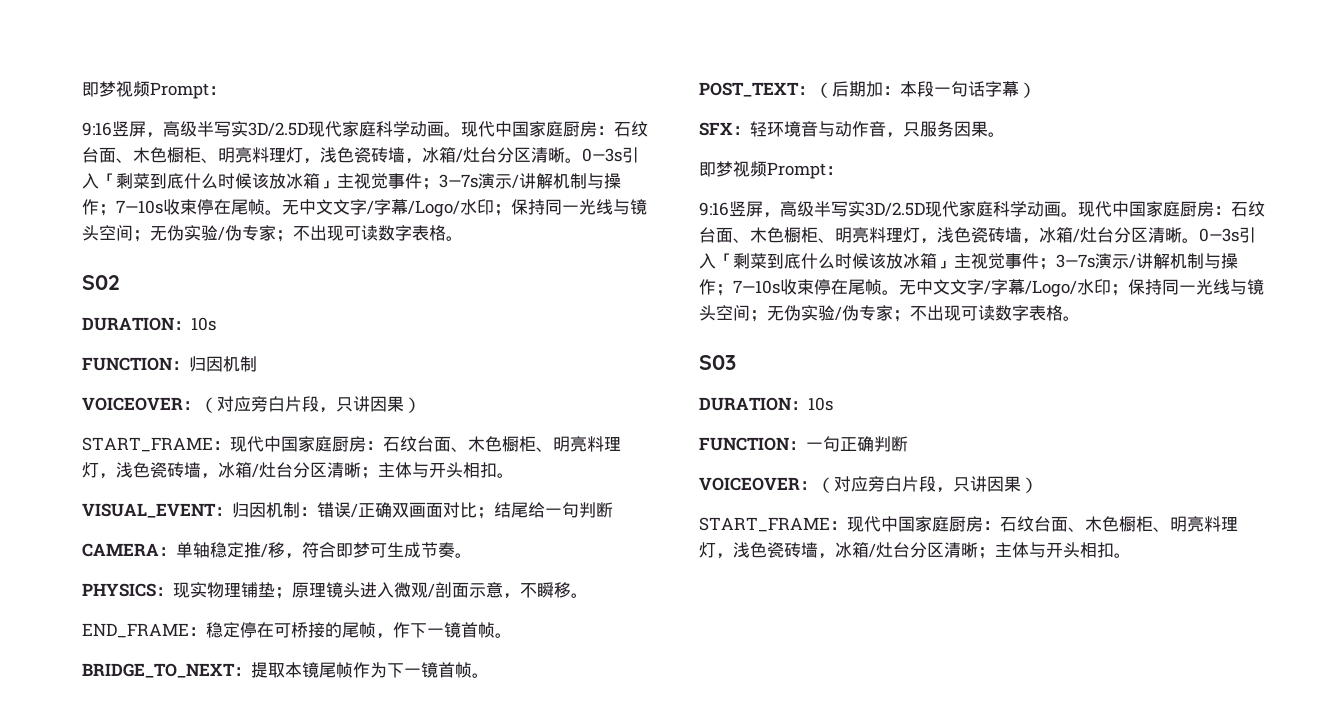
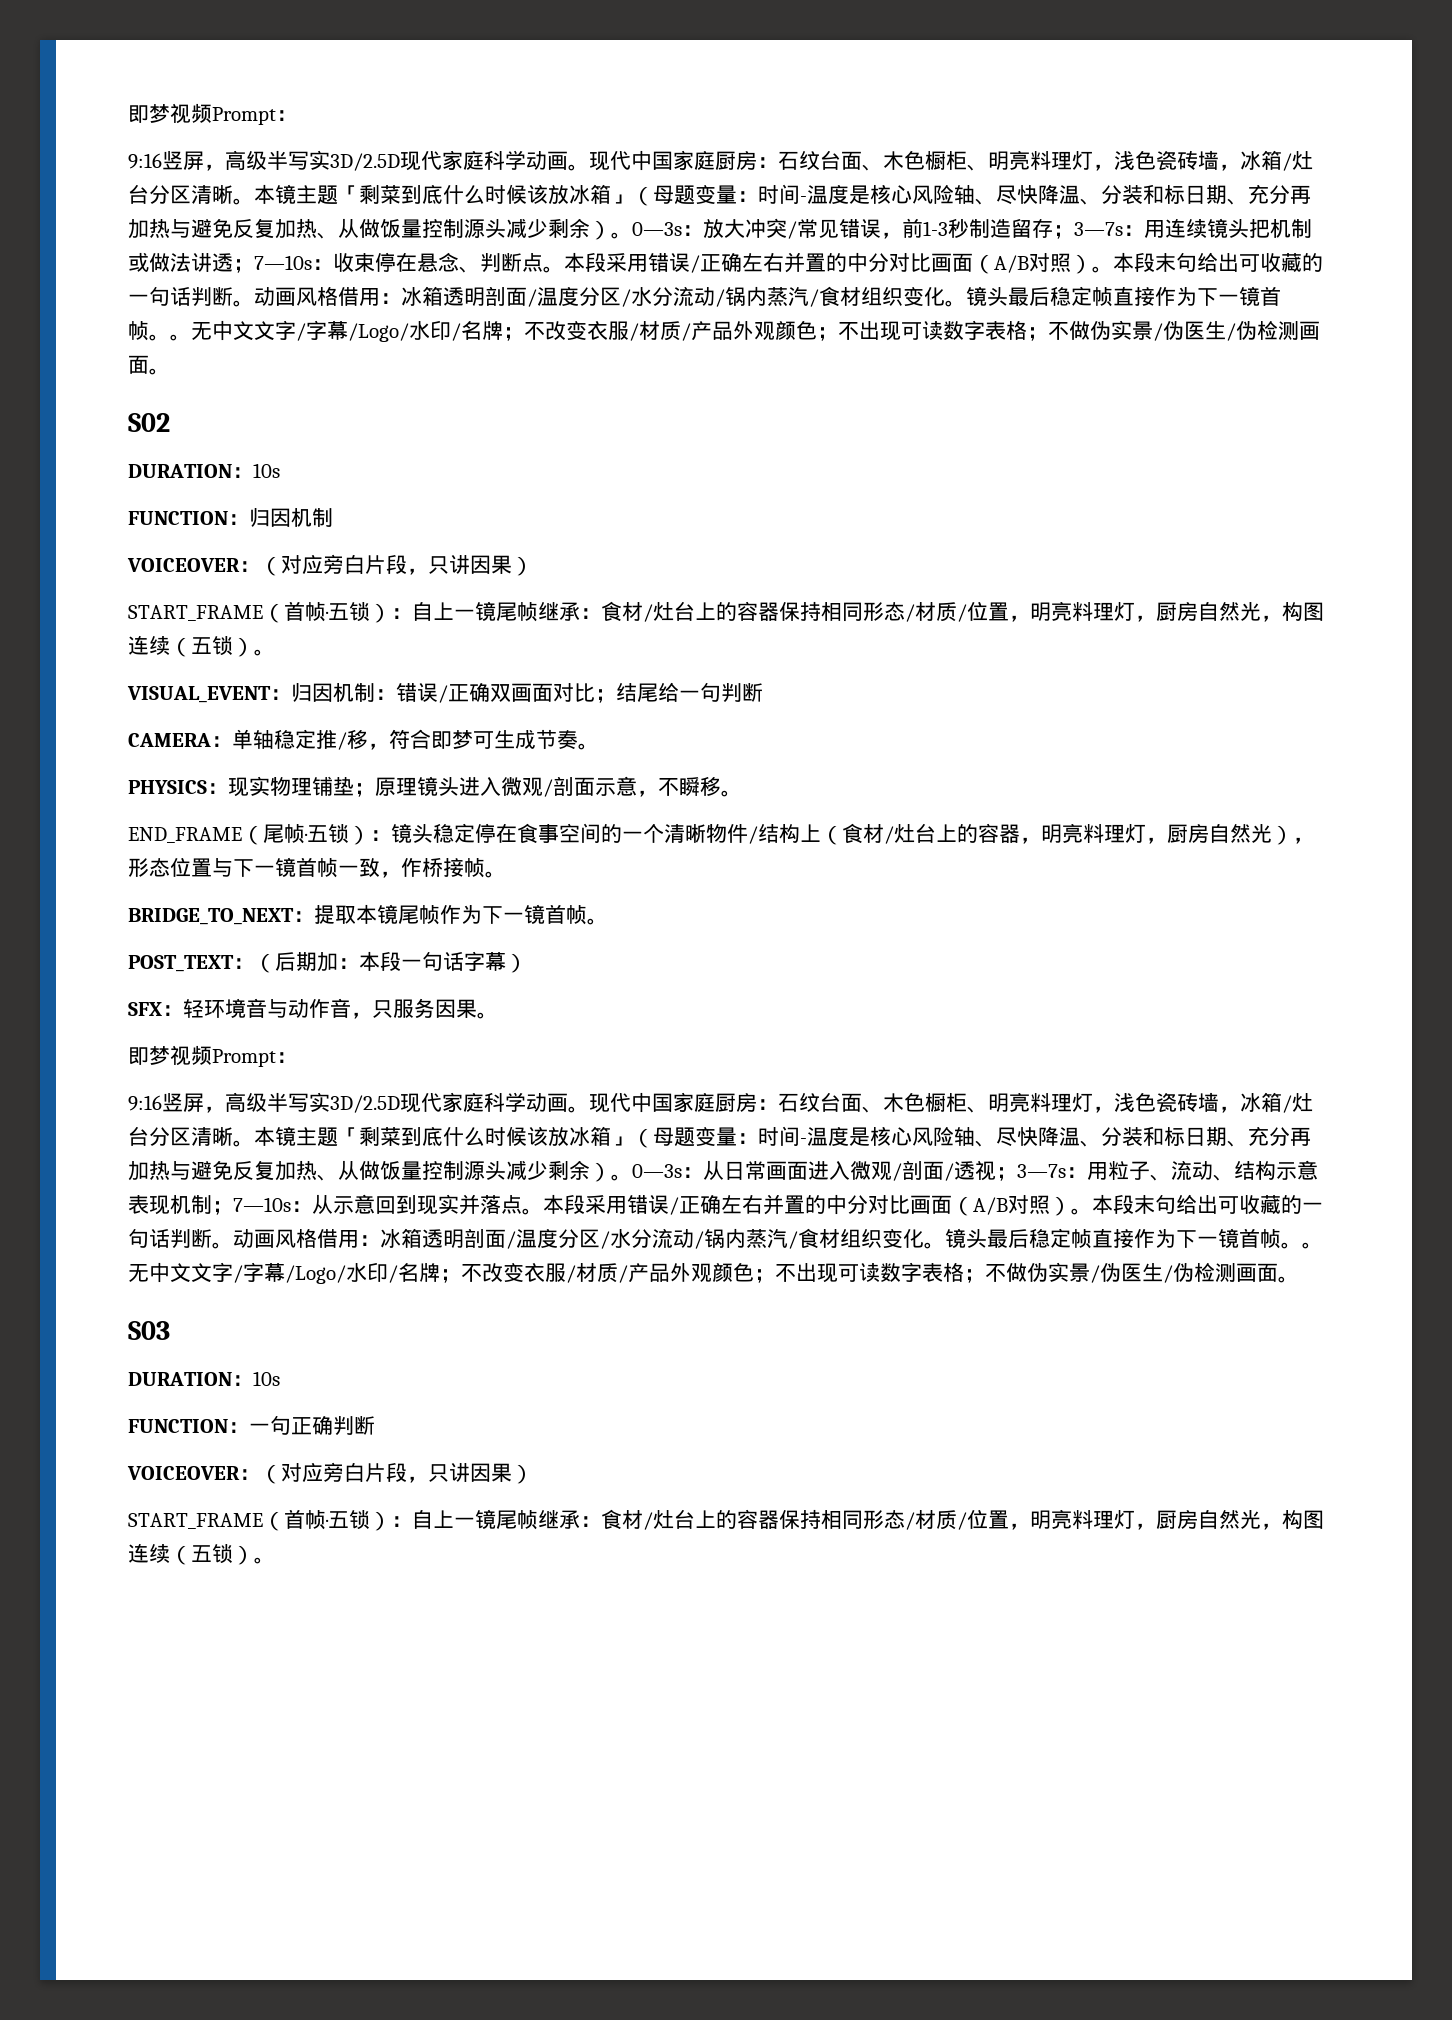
[582,147,639,163] [82,173,621,190] [82,199,647,217] [82,225,446,242] 0—3s引入「剩菜到底什么时候该放冰箱」主视觉事件；3—7s演示/讲解机制与操作；7—10s收束停在尾帧。无中文文字/字幕/Logo/水印；保持同一光线与镜头空间；无伪实验/伪专家；不出现可读数字表格 -> [254,184,1311,206] [128,218,1312,240] [128,252,1323,274] [128,286,1281,307] [128,320,1320,342] [128,355,149,374] 本镜主题「剩菜到底什么时候该放冰箱」（母题变量：时间-温度是核心风险轴、尽快降温、分装和标日期、充分再加热与避免反复加热、从做饭量控制源头减少剩余）。0—3s：放大冲突/常见错误，前1-3秒制造留存；3—7s：用连续镜头把机制或做法讲透；7—10s：收束停在悬念、判断点。本段采用错误/正确左右并置的中分对比画面（A/B对照）。本段末句给出可收藏的一句话判断。动画风格借用：冰箱透明剖面/温度分区/水分流动/锅内蒸汽/食材组织变化。镜头最后稳定帧直接作为下一镜首帧。。无中文文字/字幕/Logo/水印/名牌；不改变衣服/材质/产品外观颜色；不出现可读数字表格；不做伪实景/伪医生/伪检测画面
[213,436,621,452] [82,462,497,479] ：现代中国家庭厨房：石纹台面、木色橱柜、明亮料理灯，浅色瓷砖墙，冰箱/灶台分区清晰；主体与开头相扣 -> [263,601,1324,623] [128,635,254,657] （首帧·五锁）：自上一镜尾帧继承：食材/灶台上的容器保持相同形态/材质/位置，明亮料理灯，厨房自然光，构图连续（五锁）
[189,622,478,639] ：稳定停在可桥接的尾帧，作下一镜首 -> [242,823,1314,845] [128,857,464,878] （尾帧·五锁）：镜头稳定停在食事空间的一个清晰物件/结构上（食材/灶台上的容器，明亮料理灯，厨房自然光），形态位置与下一镜首帧一致，作桥接
[1199,227,1256,243] [699,253,1238,270] [699,279,1264,297] [699,305,1063,322] 0—3s引入「剩菜到底什么时候该放冰箱」主视觉事件；3—7s演示/讲解机制与操作；7—10s收束停在尾帧。无中文文字/字幕/Logo/水印；保持同一光线与镜头空间；无伪实验/伪专家；不出现可读数字表格 -> [254,1126,1311,1148] [128,1160,1318,1182] [128,1194,1323,1216] [128,1228,1323,1249] [128,1262,1278,1284] 本镜主题「剩菜到底什么时候该放冰箱」（母题变量：时间-温度是核心风险轴、尽快降温、分装和标日期、充分再加热与避免反复加热、从做饭量控制源头减少剩余）。0—3s：从日常画面进入微观/剖面/透视；3—7s：用粒子、流动、结构示意表现机制；7—10s：从示意回到现实并落点。本段采用错误/正确左右并置的中分对比画面（A/B对照）。本段末句给出可收藏的一句话判断。动画风格借用：冰箱透明剖面/温度分区/水分流动/锅内蒸汽/食材组织变化。镜头最后稳定帧直接作为下一镜首帧。。无中文文字/字幕/Logo/水印/名牌；不改变衣服/材质/产品外观颜色；不出现可读数字表格；不做伪实景/伪医生/伪检测画面
[830,516,1238,532] [699,542,1114,559] ：现代中国家庭厨房：石纹台面、木色橱柜、明亮料理灯，浅色瓷砖墙，冰箱/灶台分区清晰；主体与开头相扣 -> [263,1509,1324,1531] [128,1543,254,1565] （首帧·五锁）：自上一镜尾帧继承：食材/灶台上的容器保持相同形态/材质/位置，明亮料理灯，厨房自然光，构图连续（五锁）

